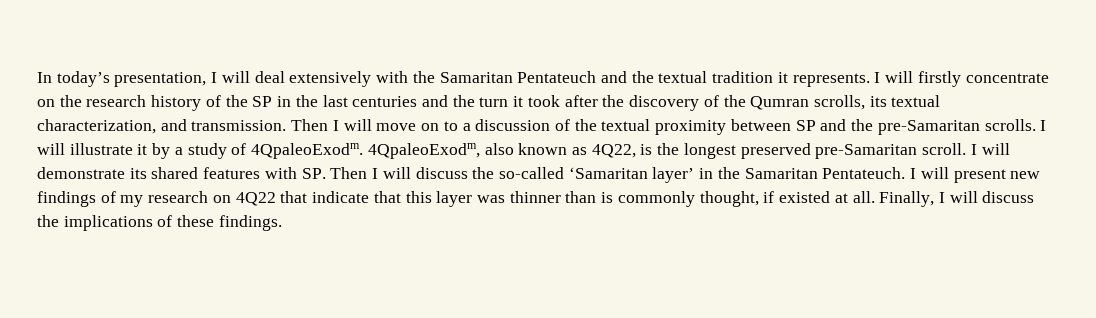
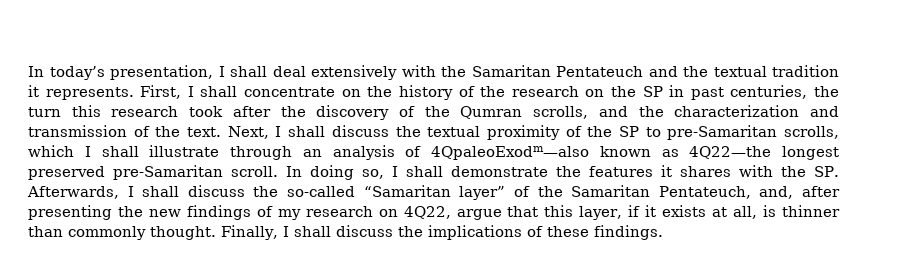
[221,71,250,83] will -> [230,66,267,77] shall
[874,71,961,87] I will firstly -> [140,85,238,99] First, I shall
[86,95,147,107] research -> (393, 91) none
[252,95,524,107] SP in the last centuries and the turn it -> [511,85,839,100] [28,105,179,117] research on the SP in past centuries, the turn this research
[869,95,941,107] [37,119,1047,135] [37,143,1010,159] [37,167,1006,183] its textual characterization, and transmission. Then I will move on to a discussion of the textual proximity between SP and the pre-Samaritan scrolls. I will illustrate it by a study of 4QpaleoExodm. 4QpaleoExodm, also known as 4Q22, is the longest preserved pre-Samaritan scroll. I will demonstrate its shared features with SP. Then I will discuss the so-called ‘Samaritan layer’ in the Samaritan Pentateuch. I will present -> [598,105,839,117] [28,125,839,140] [28,145,839,160] [28,165,840,180] [27,185,841,200] [28,205,143,220] and the characterization and transmission of the text. Next, I shall discuss the textual proximity of the SP to pre-Samaritan scrolls, which I shall illustrate through an analysis of 4QpaleoExodm—also known as 4Q22—the longest preserved pre-Samaritan scroll. In doing so, I shall demonstrate the features it shares with the SP. Afterwards, I shall discuss the so-called “Samaritan layer” of the Samaritan Pentateuch, and, after presenting the
[235,191,875,207] 4Q22 that indicate that this layer was thinner than is commonly thought, if existed at all. -> [403,205,840,220] [28,226,216,240] 4Q22, argue that this layer, if it exists at all, is thinner than commonly thought.
[949,191,978,203] will -> [293,226,331,237] shall

